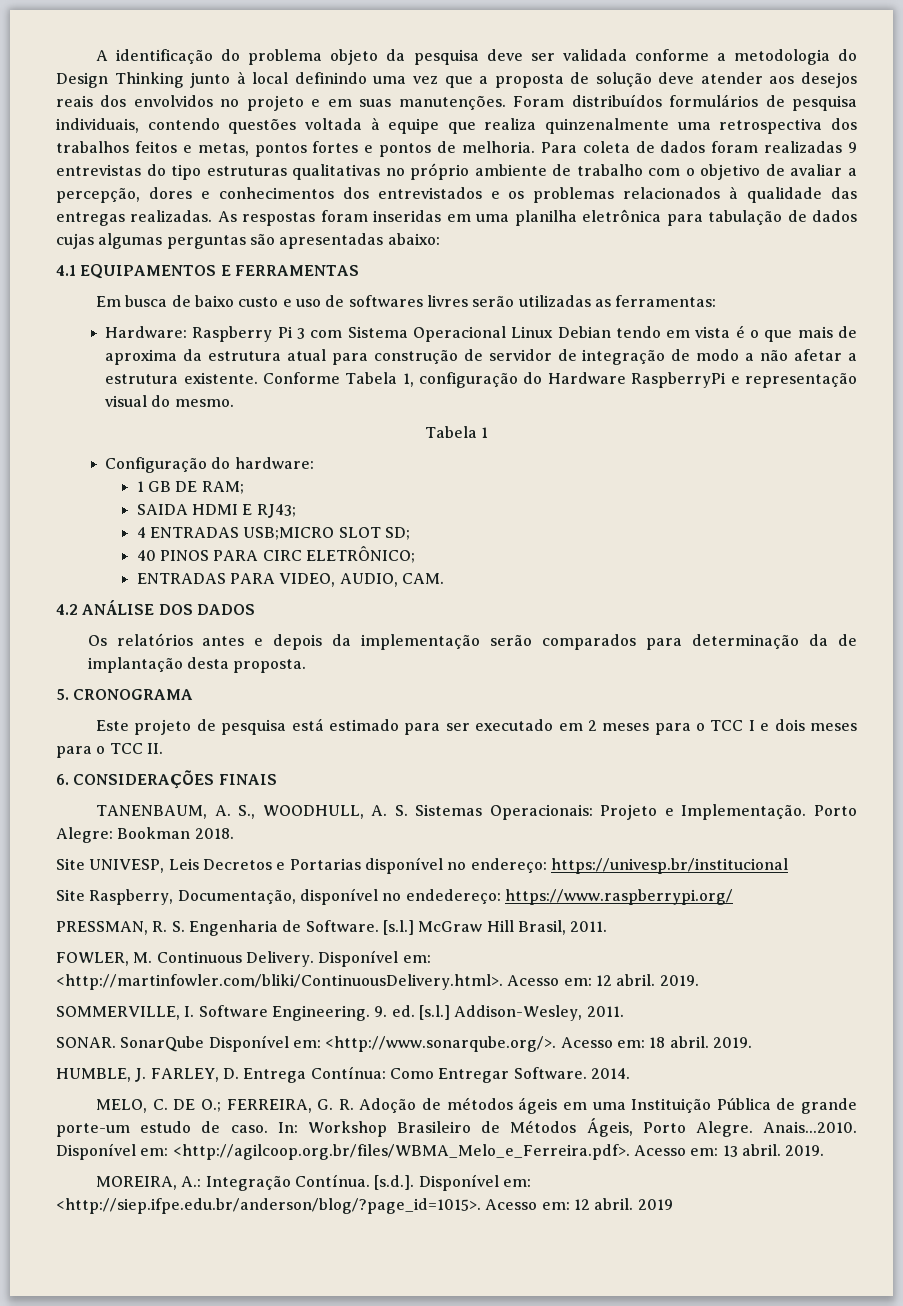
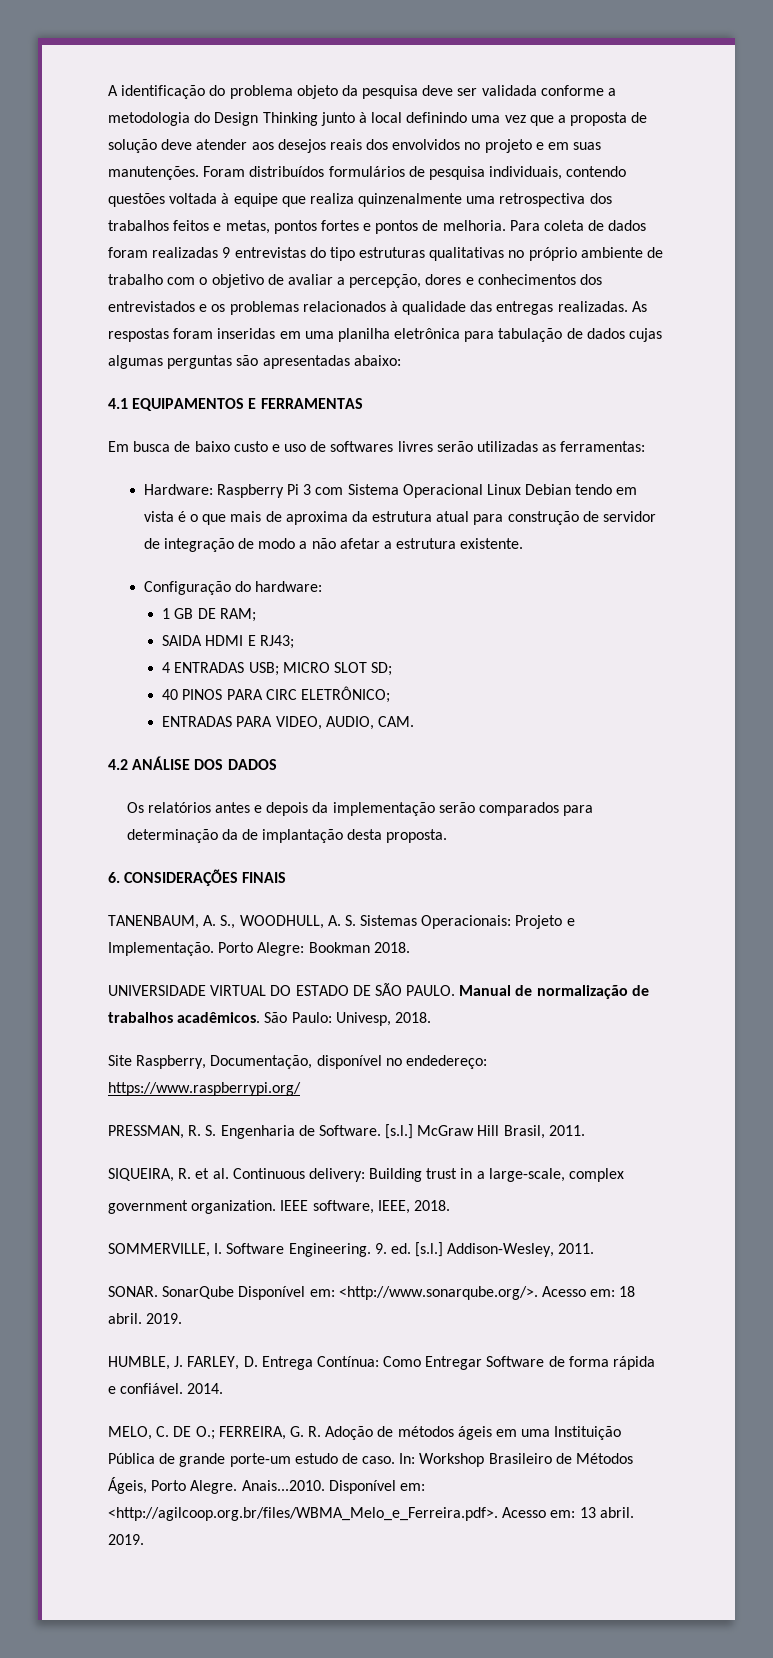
[262,372,857,388] [105,395,234,407] [424,426,489,438] Conforme Tabela 1, configuração do Hardware RaspberryPi e representação visual do mesmo. // Tabela 1 -> (524, 543) none
[243,527,335,540] USB;MICRO -> [248,662,330,676] USB; MICRO
[56,689,194,700] [96,718,858,735] [56,743,163,758] // 5. CRONOGRAMA // Este projeto de pesquisa está estimado para ser executado em 2 meses para o TCC I e dois meses para o TCC II. -> (448, 836) none
[56,857,788,874] Site UNIVESP, Leis Decretos e Portarias disponível no endereço: https://univesp.br/institucional -> [108,983,649,999] [108,1012,431,1026] UNIVERSIDADE VIRTUAL DO ESTADO DE SÃO PAULO. Manual de normalização de trabalhos acadêmicos. São Paulo: Univesp, 2018.
[56,950,431,967] [56,974,699,990] FOWLER, M. Continuous Delivery. Disponível em: <http://martinfowler.com/bliki/ContinuousDelivery.html>. Acesso em: 12 abril. 2019. -> [108,1168,625,1182] [108,1200,450,1214] SIQUEIRA, R. et al. Continuous delivery: Building trust in a large-scale, complex // government organization. IEEE software, IEEE, 2018.
[513,1067,587,1079] Software. -> [486,1356,656,1370] [108,1383,184,1394] Software de forma rápida e confiável.
[96,1174,532,1191] [56,1198,673,1214] // MOREIRA, A.: Integração Contínua. [s.d.]. Disponível em: <http://siep.ifpe.edu.br/anderson/blog/?page_id=1015>. Acesso em: 12 abril. 2019 -> (144, 1539) none

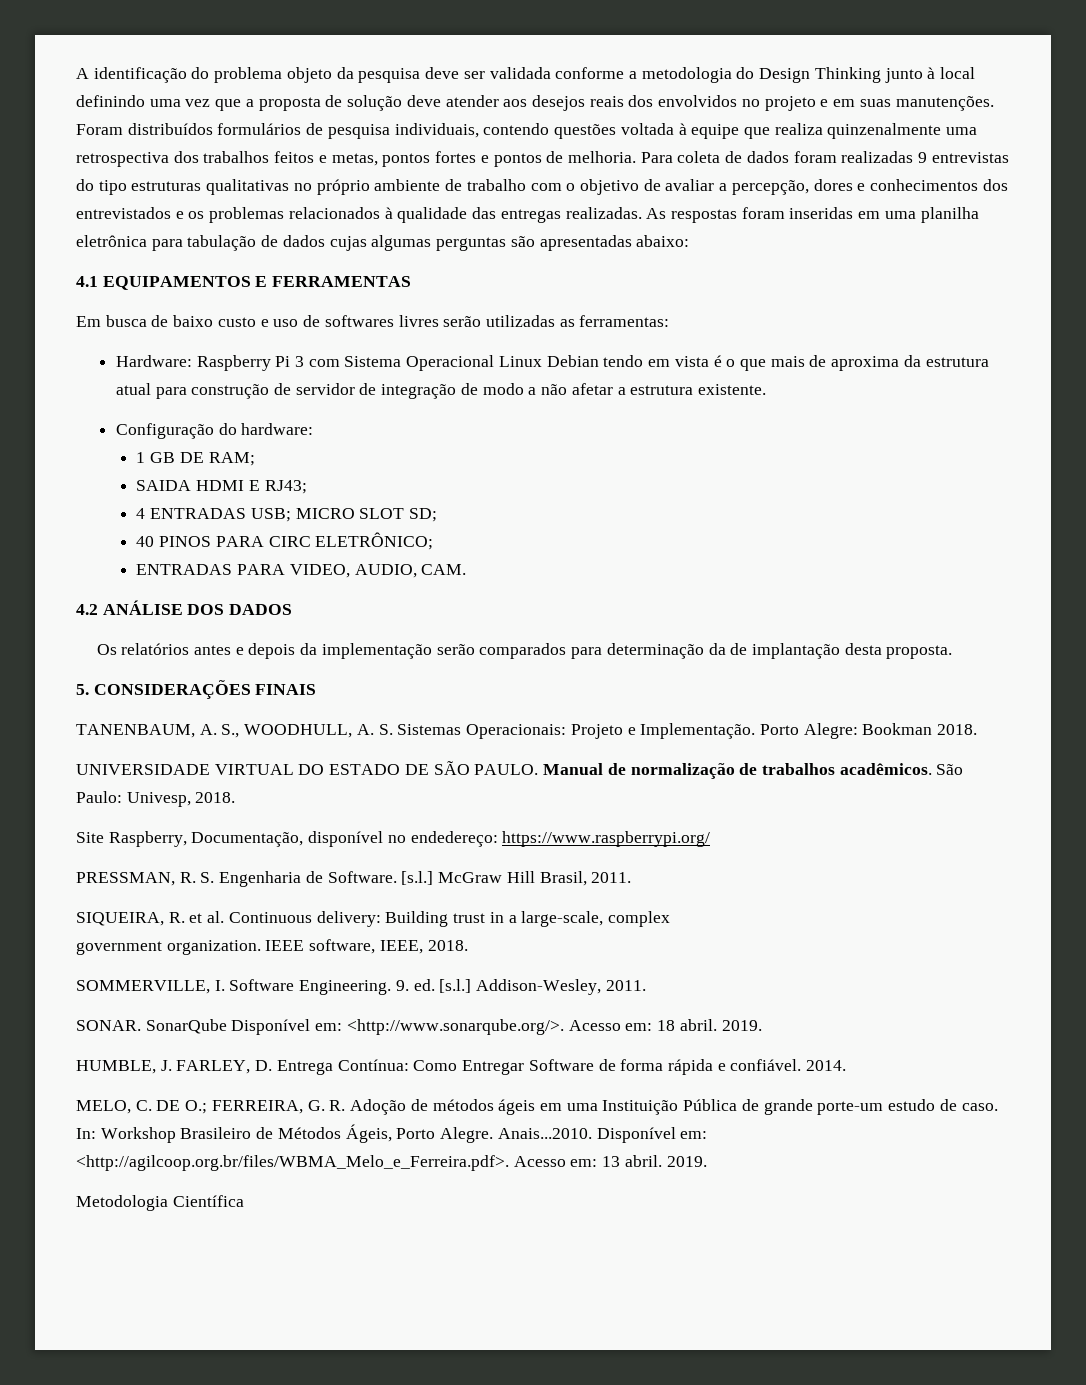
[108,872,120,883] 6. -> [76,684,89,695] 5.
(144, 1539) none -> [76,1195,244,1211] // Metodologia Científica

